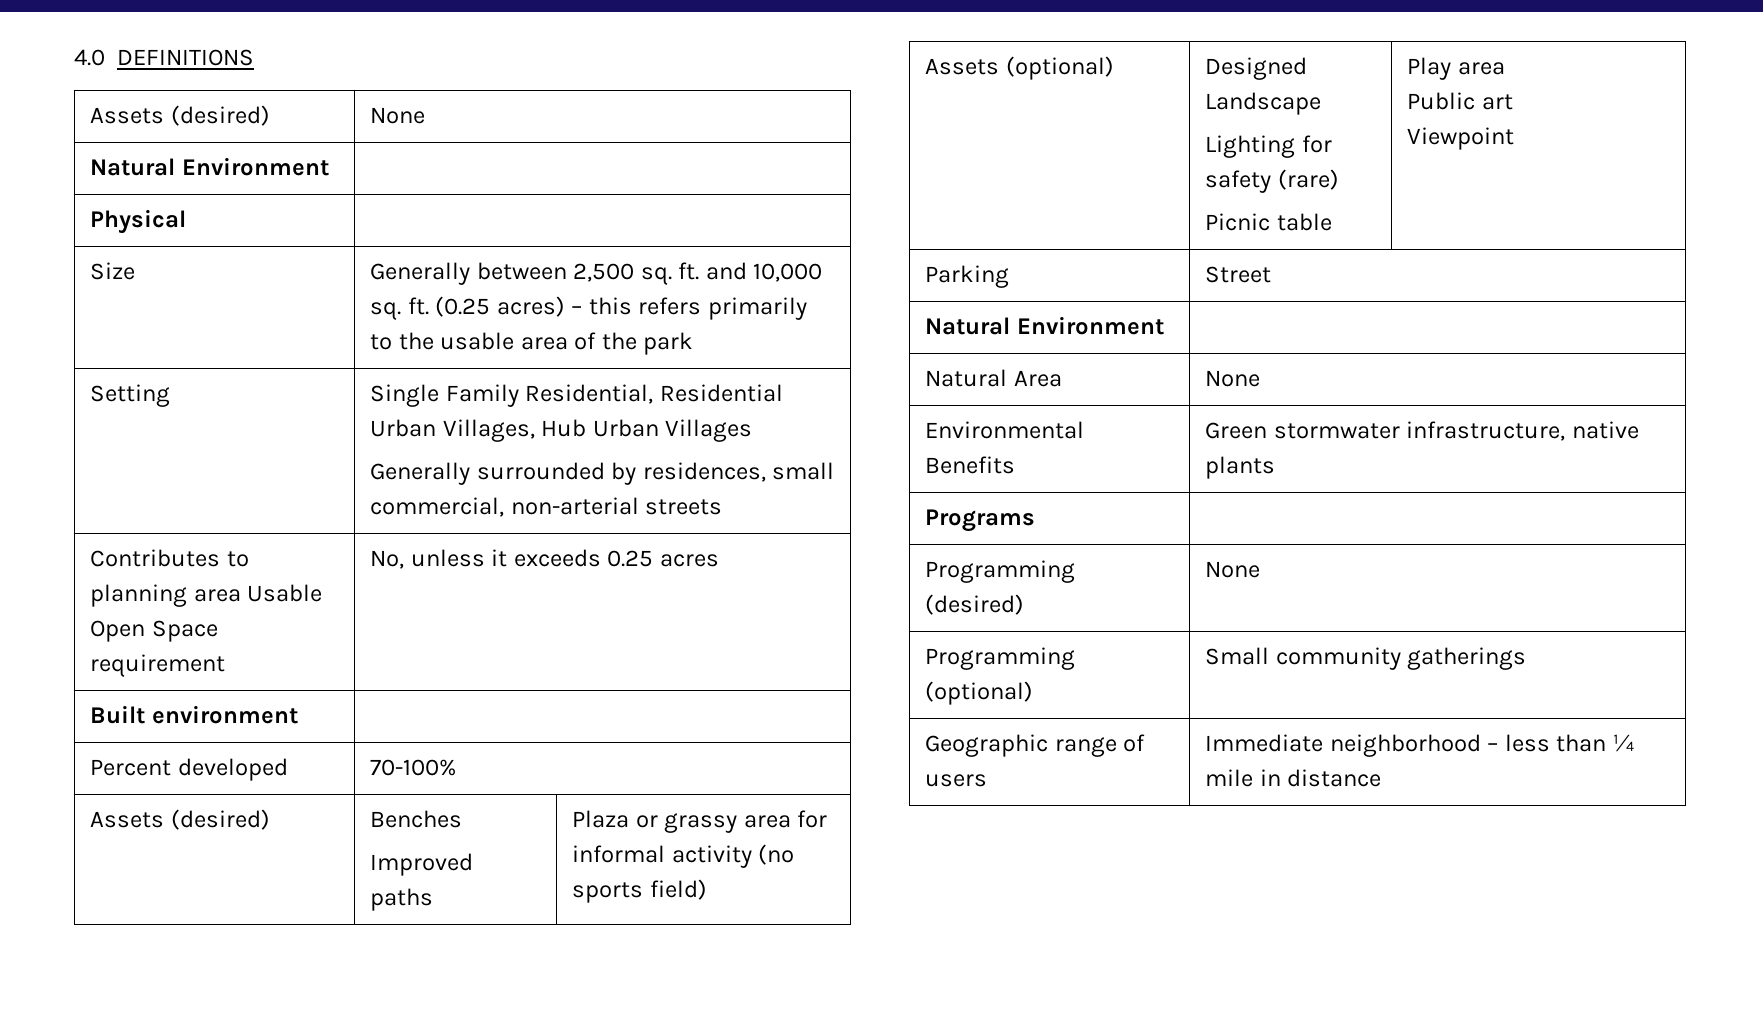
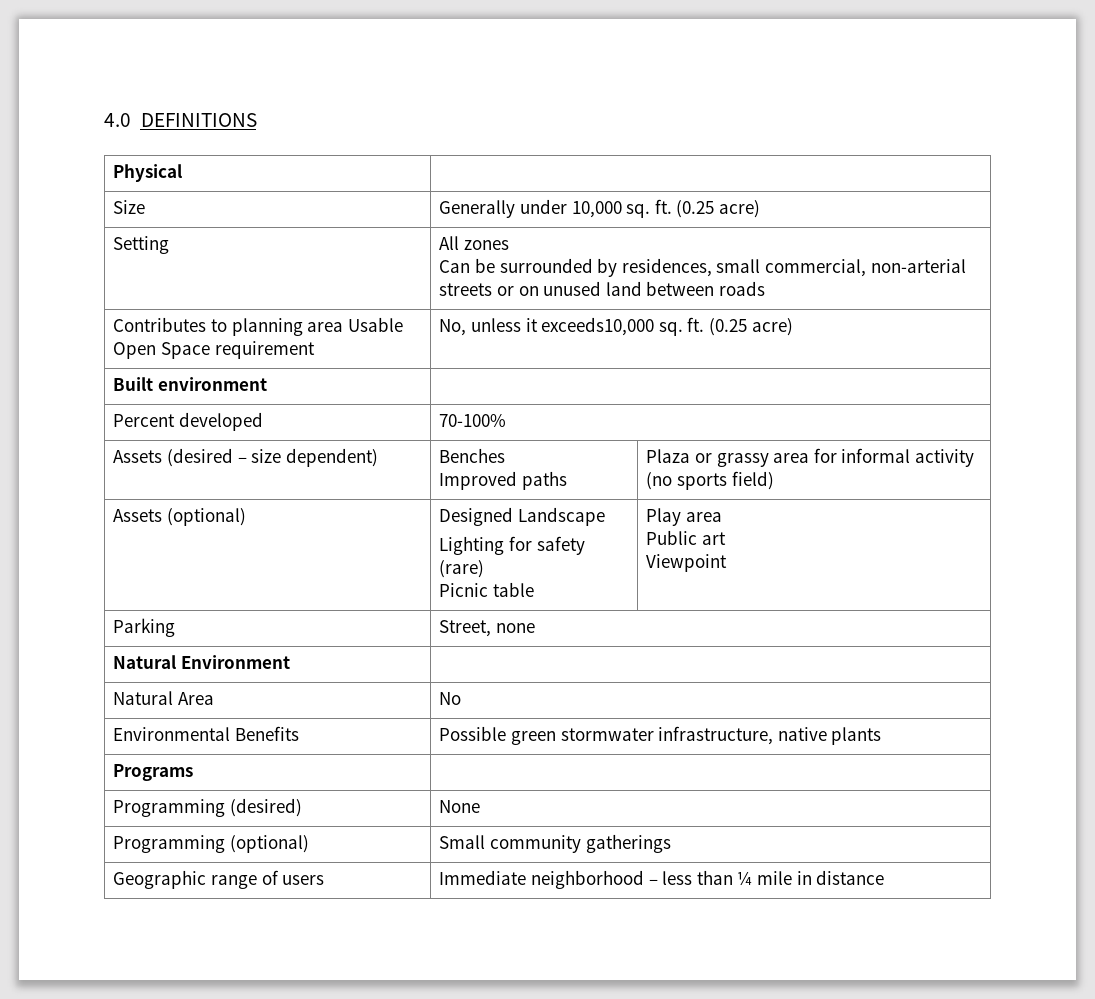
[90,105,270,126] [370,107,426,124] [90,157,329,176] [90,209,187,234] [90,262,136,280] [370,262,823,285] [370,296,807,320] [370,332,694,355] [90,384,171,407] [370,384,783,407] [370,419,753,442] [370,462,471,485] Assets (desired) | None // Natural Environment | // Physical | // Size | Generally between 2,500 sq. ft. and 10,000 sq. ft. (0.25 acres) – this refers primarily to the usable area of the park // Setting | Single Family Residential, Residential Urban Villages, Hub Urban Villages // Generally -> [113,164,183,182] [113,200,146,214] [439,199,760,218] [113,236,170,254] [439,236,510,250] [439,258,496,273] Physical | // Size | Generally under 10,000 sq. ft. (0.25 acre) // Setting | All zones // Can be
(723, 507) none -> [497,281,765,296] or on unused land between roads
[513,549,719,567] exceeds 0.25 acres -> [541,317,793,336] exceeds10,000 sq. ft. (0.25 acre)
[170,809,270,830] (desired) -> [167,448,378,467] (desired – size dependent)
[1205,266,1272,283] Street -> [439,620,536,637] Street, none
[1205,370,1261,387] | None -> [439,692,462,705] | No
[1205,422,1268,439] Green -> [439,726,557,745] Possible green

